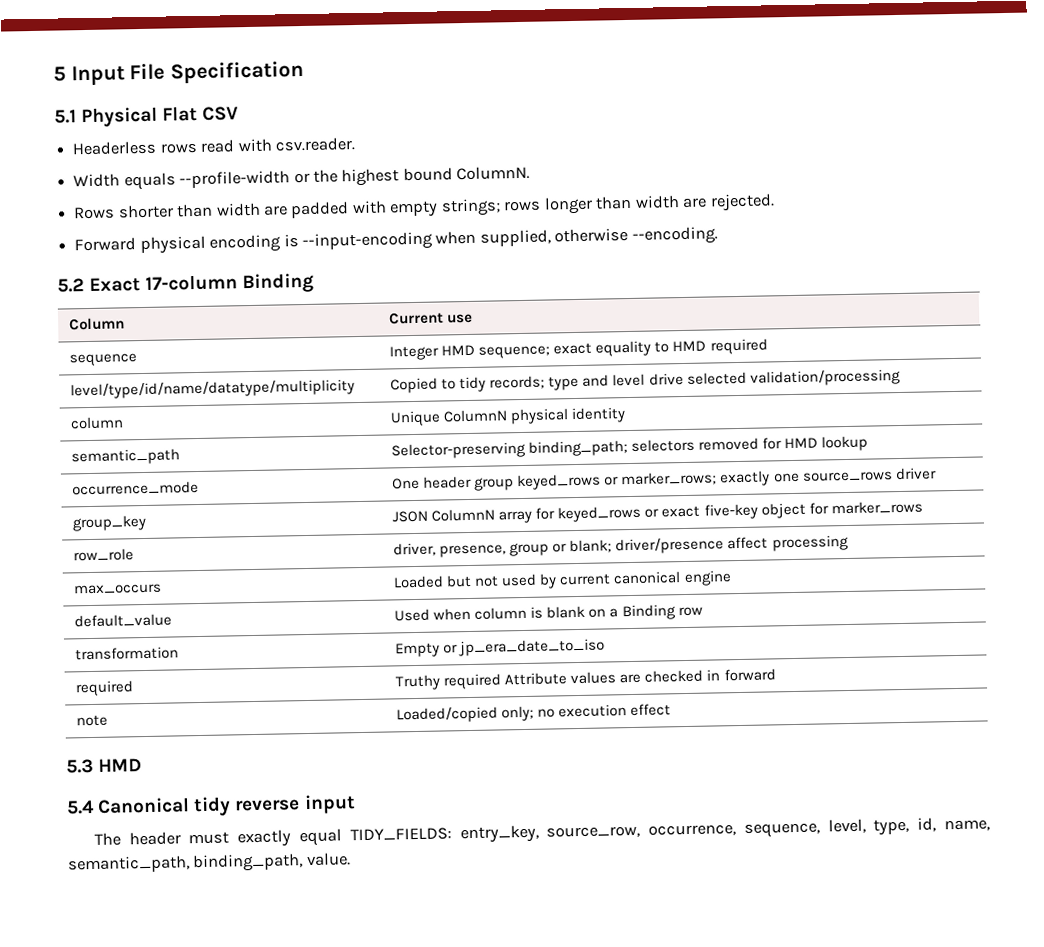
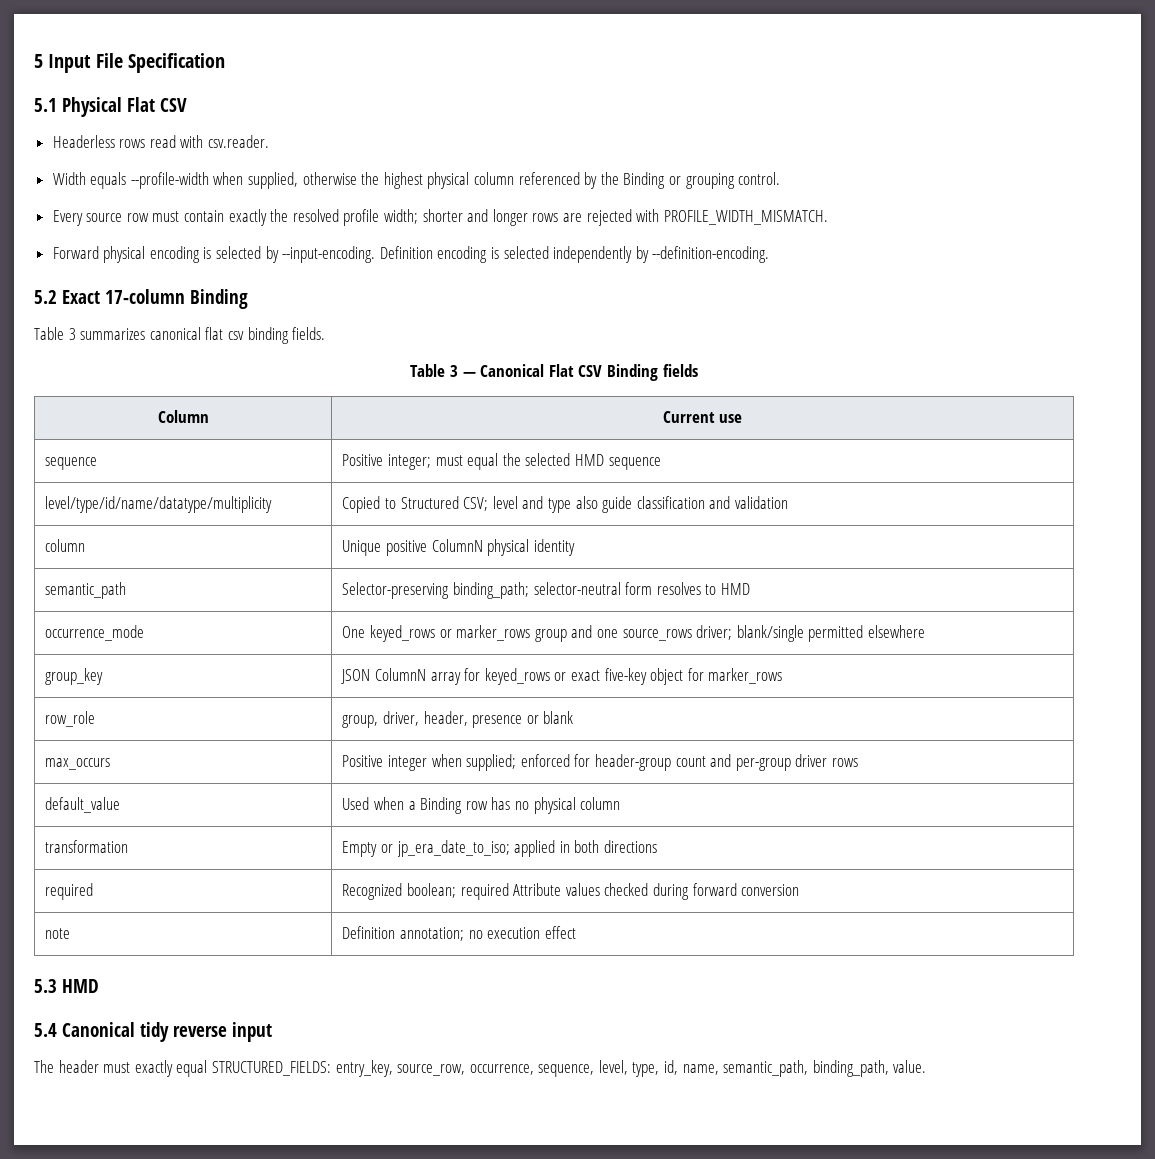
[293,165,531,187] [73,193,775,220] [74,226,718,255] [57,272,315,294] [69,317,126,331] [389,312,474,325] [69,353,138,367] [389,338,768,361] [70,379,356,400] [390,368,901,394] or the highest bound ColumnN. // Rows shorter than width are padded with empty strings; rows longer than width are rejected. // Forward physical encoding is --input-encoding when supplied, otherwise --encoding. // 5.2 Exact 17-column Binding // Column | Current use // sequence | Integer HMD sequence; exact equality to HMD required // level/type/id/name/datatype/multiplicity | Copied to tidy records; type and level drive selected validation/processing -> [213,172,781,189] [52,209,828,226] [52,246,770,263] [34,289,248,309] [34,327,326,344] [410,364,698,381] [157,410,209,423] [662,411,743,423] [45,457,98,470] [342,453,661,470] [45,496,273,513] [342,496,788,513] when supplied, otherwise the highest physical column referenced by the Binding or grouping control. // Every source row must contain exactly the resolved profile width; shorter and longer rows are rejected with PROFILE_WIDTH_MISMATCH. // Forward physical encoding is selected by --input-encoding. Definition encoding is selected independently by --definition-encoding. // 5.2 Exact 17-column Binding // Table 3 summarizes canonical flat csv binding fields. // Table 3 — Canonical Flat CSV Binding fields // Column | Current use // sequence | Positive integer; must equal the selected HMD sequence // level/type/id/name/datatype/multiplicity | Copied to Structured CSV; level and type also guide classification and validation
(442, 418) none -> [386,540,428,556] positive
[631,435,869,452] selectors removed for HMD lookup -> [533,582,750,595] selector-neutral form resolves to HMD
[423,467,937,491] header group keyed_rows or marker_rows; exactly one source_rows driver -> [370,625,925,642] keyed_rows or marker_rows group and one source_rows driver; blank/single permitted elsewhere
[393,534,849,558] [73,583,163,595] [393,570,732,589] driver, presence, group or blank; driver/presence affect processing // max_occurs | Loaded but not used by current canonical engine -> [342,711,574,728] [45,758,111,770] [342,754,858,771] group, driver, header, presence or blank // max_occurs | Positive integer when supplied; enforced for header-group count and per-group driver rows
[474,605,607,620] column is blank on -> (405, 803) none
(703, 611) none -> [491,797,621,814] has no physical column
[458,638,606,657] jp_era_date_to_iso -> [396,840,657,857] jp_era_date_to_iso; applied in both directions
[395,674,441,691] Truthy -> [342,883,457,900] Recognized boolean;
[619,669,721,684] are checked in -> [604,883,689,900] checked during
(776, 675) none -> [741,884,800,896] conversion
[396,705,535,724] Loaded/copied only; -> [342,926,465,941] Definition annotation;
[349,827,452,842] TIDY_FIELDS: -> [211,1061,331,1076] STRUCTURED_FIELDS:

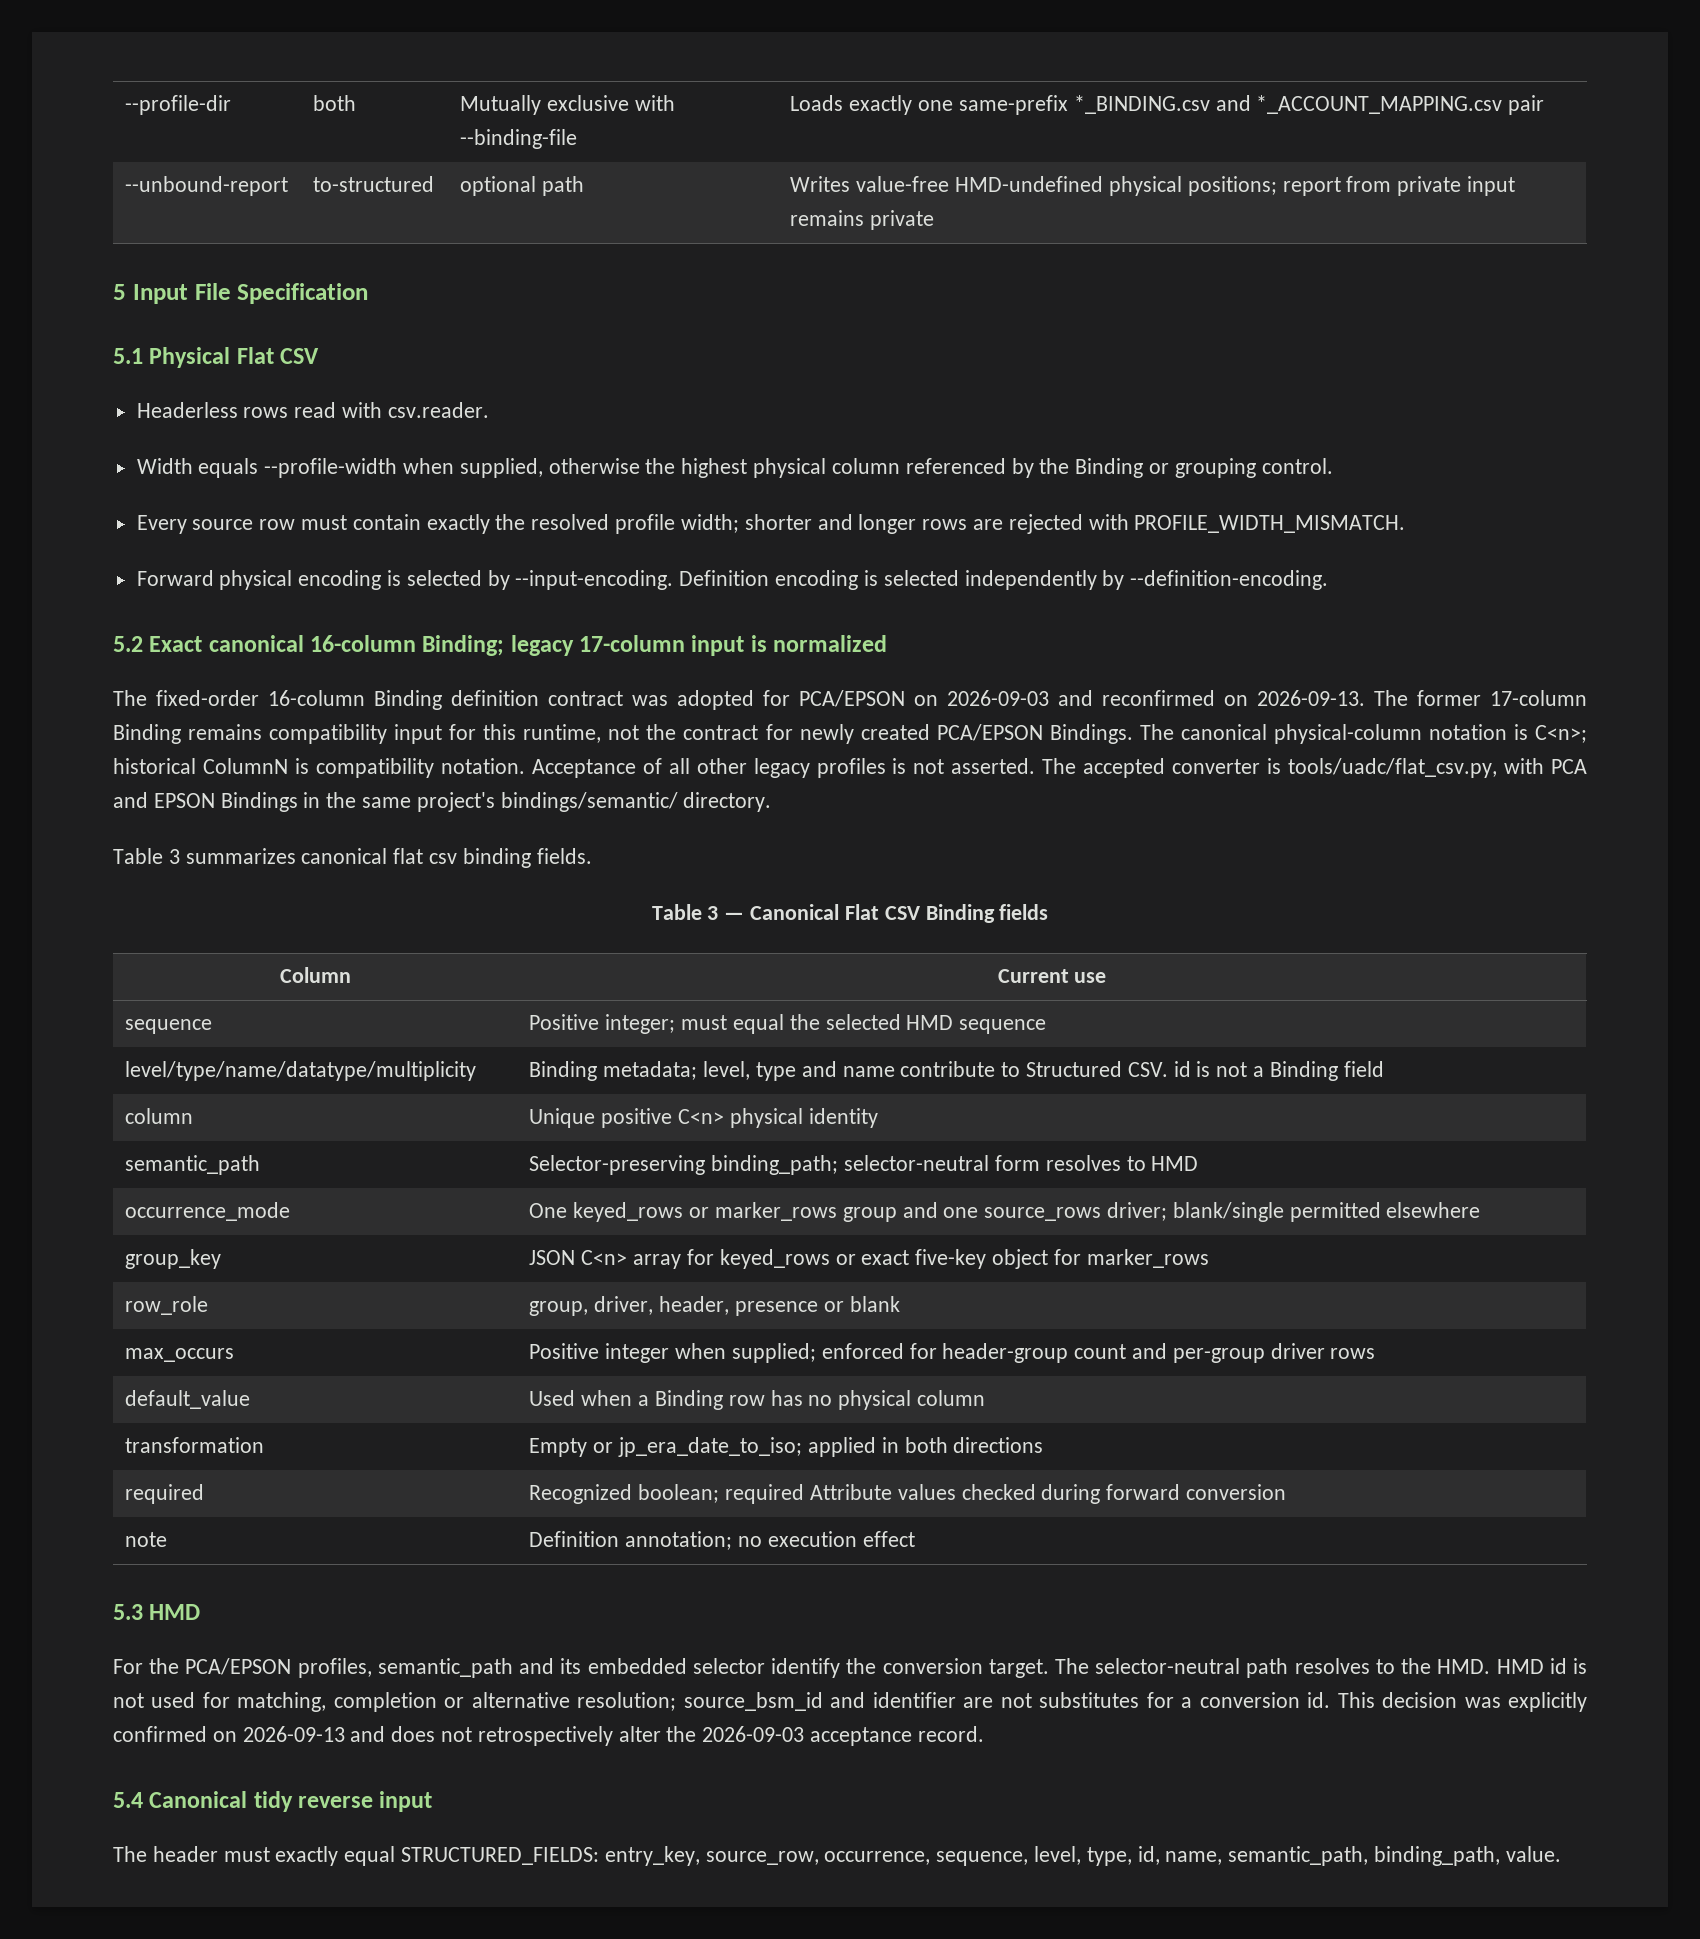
(34, 61) none -> [125,95,232,115] [313,95,357,111] [460,95,676,115] [460,129,578,149] [790,95,1545,115] [125,176,289,196] [313,176,435,192] [460,176,585,196] [790,176,1515,196] [790,210,935,230] --profile-dir | both | Mutually exclusive with --binding-file | Loads exactly one same-prefix *_BINDING.csv and *_ACCOUNT_MAPPING.csv pair // --unbound-report | to-structured | optional path | Writes value-free HMD-undefined physical positions; report from private input remains private //
[105,289,248,309] 17-column Binding -> [208,635,888,656] [113,690,1587,710] [113,724,1587,744] [113,758,1588,778] [113,792,772,812] canonical 16-column Binding; legacy 17-column input is normalized // The fixed-order 16-column Binding definition contract was adopted for PCA/EPSON on 2026-09-03 and reconfirmed on 2026-09-13. The former 17-column Binding remains compatibility input for this runtime, not the contract for newly created PCA/EPSON Bindings. The canonical physical-column notation is C<n>; historical ColumnN is compatibility notation. Acceptance of all other legacy profiles is not asserted. The accepted converter is tools/uadc/flat_csv.py, with PCA and EPSON Bindings in the same project's bindings/semantic/ directory.
[45,496,273,513] [342,496,788,513] level/type/id/name/datatype/multiplicity | Copied to Structured CSV; level and type also guide classification and validation -> [125,1061,477,1081] [529,1061,1384,1081] level/type/name/datatype/multiplicity | Binding metadata; level, type and name contribute to Structured CSV. id is not a Binding field
[431,539,483,552] ColumnN -> [678,1109,725,1124] C<n>
[375,668,427,681] ColumnN -> [581,1250,628,1265] C<n>
(99, 986) none -> [113,1658,1588,1678] [113,1692,1587,1712] [113,1726,984,1746] // For the PCA/EPSON profiles, semantic_path and its embedded selector identify the conversion target. The selector-neutral path resolves to the HMD. HMD id is not used for matching, completion or alternative resolution; source_bsm_id and identifier are not substitutes for a conversion id. This decision was explicitly confirmed on 2026-09-13 and does not retrospectively alter the 2026-09-03 acceptance record.

